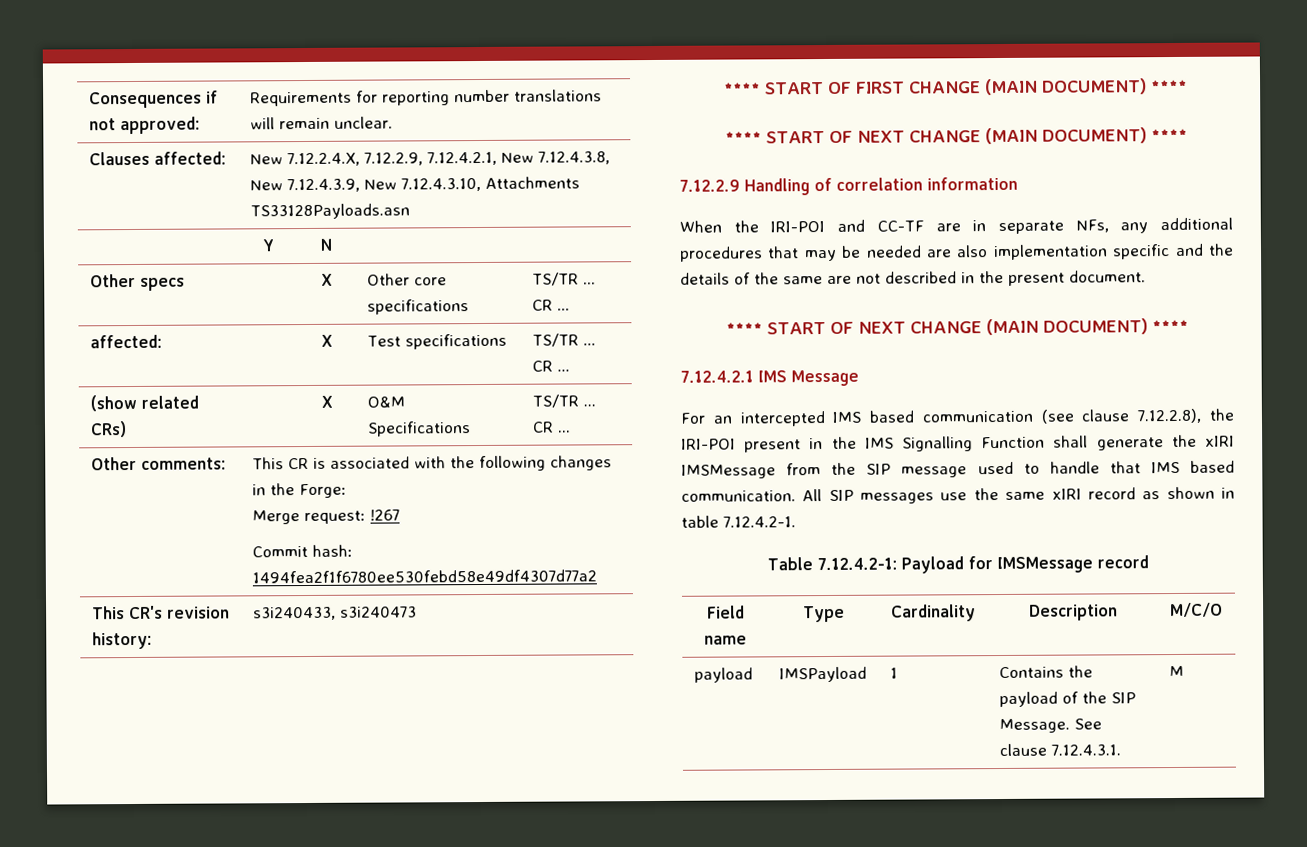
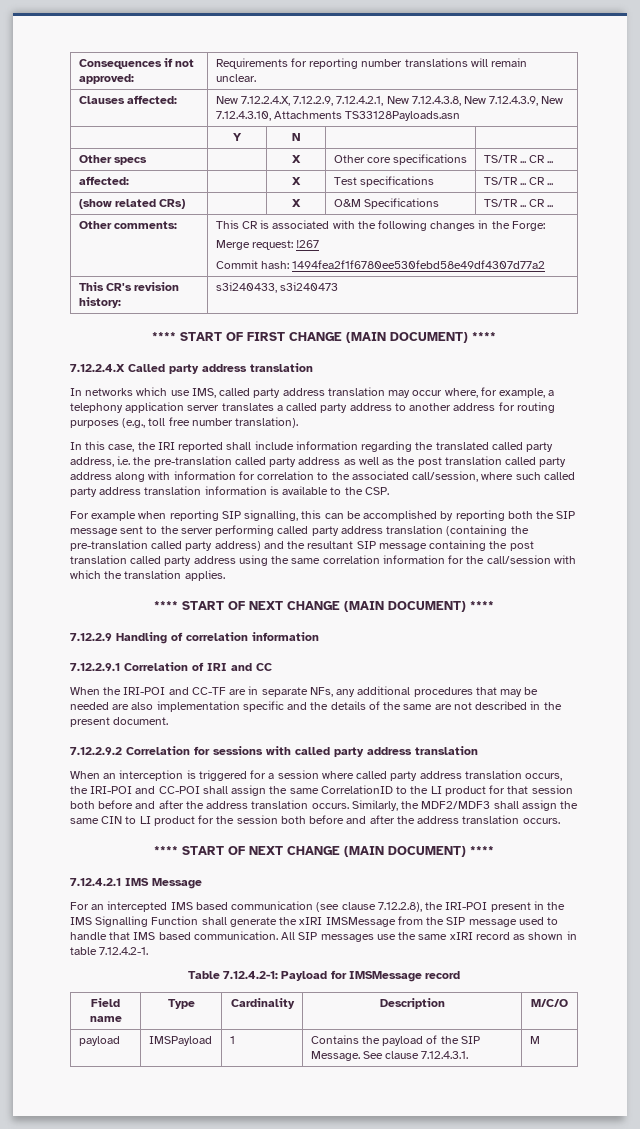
(1188, 86) none -> [70,363,313,374] [70,387,555,398] [70,402,555,413] [70,417,299,428] [70,441,554,452] [70,456,567,467] [70,471,575,482] [70,486,389,497] [70,510,576,521] [70,525,529,536] [70,540,534,551] [70,555,576,566] [70,570,225,581] // 7.12.2.4.X Called party address translation // In networks which use IMS, called party address translation may occur where, for example, a telephony application server translates a called party address to another address for routing purposes (e.g., toll free number translation). // In this case, the IRI reported shall include information regarding the translated called party address, i.e. the pre-translation called party address as well as the post translation called party address along with information for correlation to the associated call/session, where such called party address translation information is available to the CSP. // For example when reporting SIP signalling, this can be accomplished by reporting both the SIP message sent to the server performing called party address translation (containing the pre-translation called party address) and the resultant SIP message containing the post translation called party address using the same correlation information for the call/session with which the translation applies.
(1018, 183) none -> [70,662,272,671] // 7.12.2.9.1 Correlation of IRI and CC
(1146, 276) none -> [70,746,478,757] [70,770,563,781] [70,785,573,796] [70,800,579,811] [70,815,560,826] // 7.12.2.9.2 Correlation for sessions with called party address translation // When an interception is triggered for a session where called party address translation occurs, the IRI-POI and CC-POI shall assign the same CorrelationID to the LI product for that session both before and after the address translation occurs. Similarly, the MDF2/MDF3 shall assign the same CIN to LI product for the session both before and after the address translation occurs.

